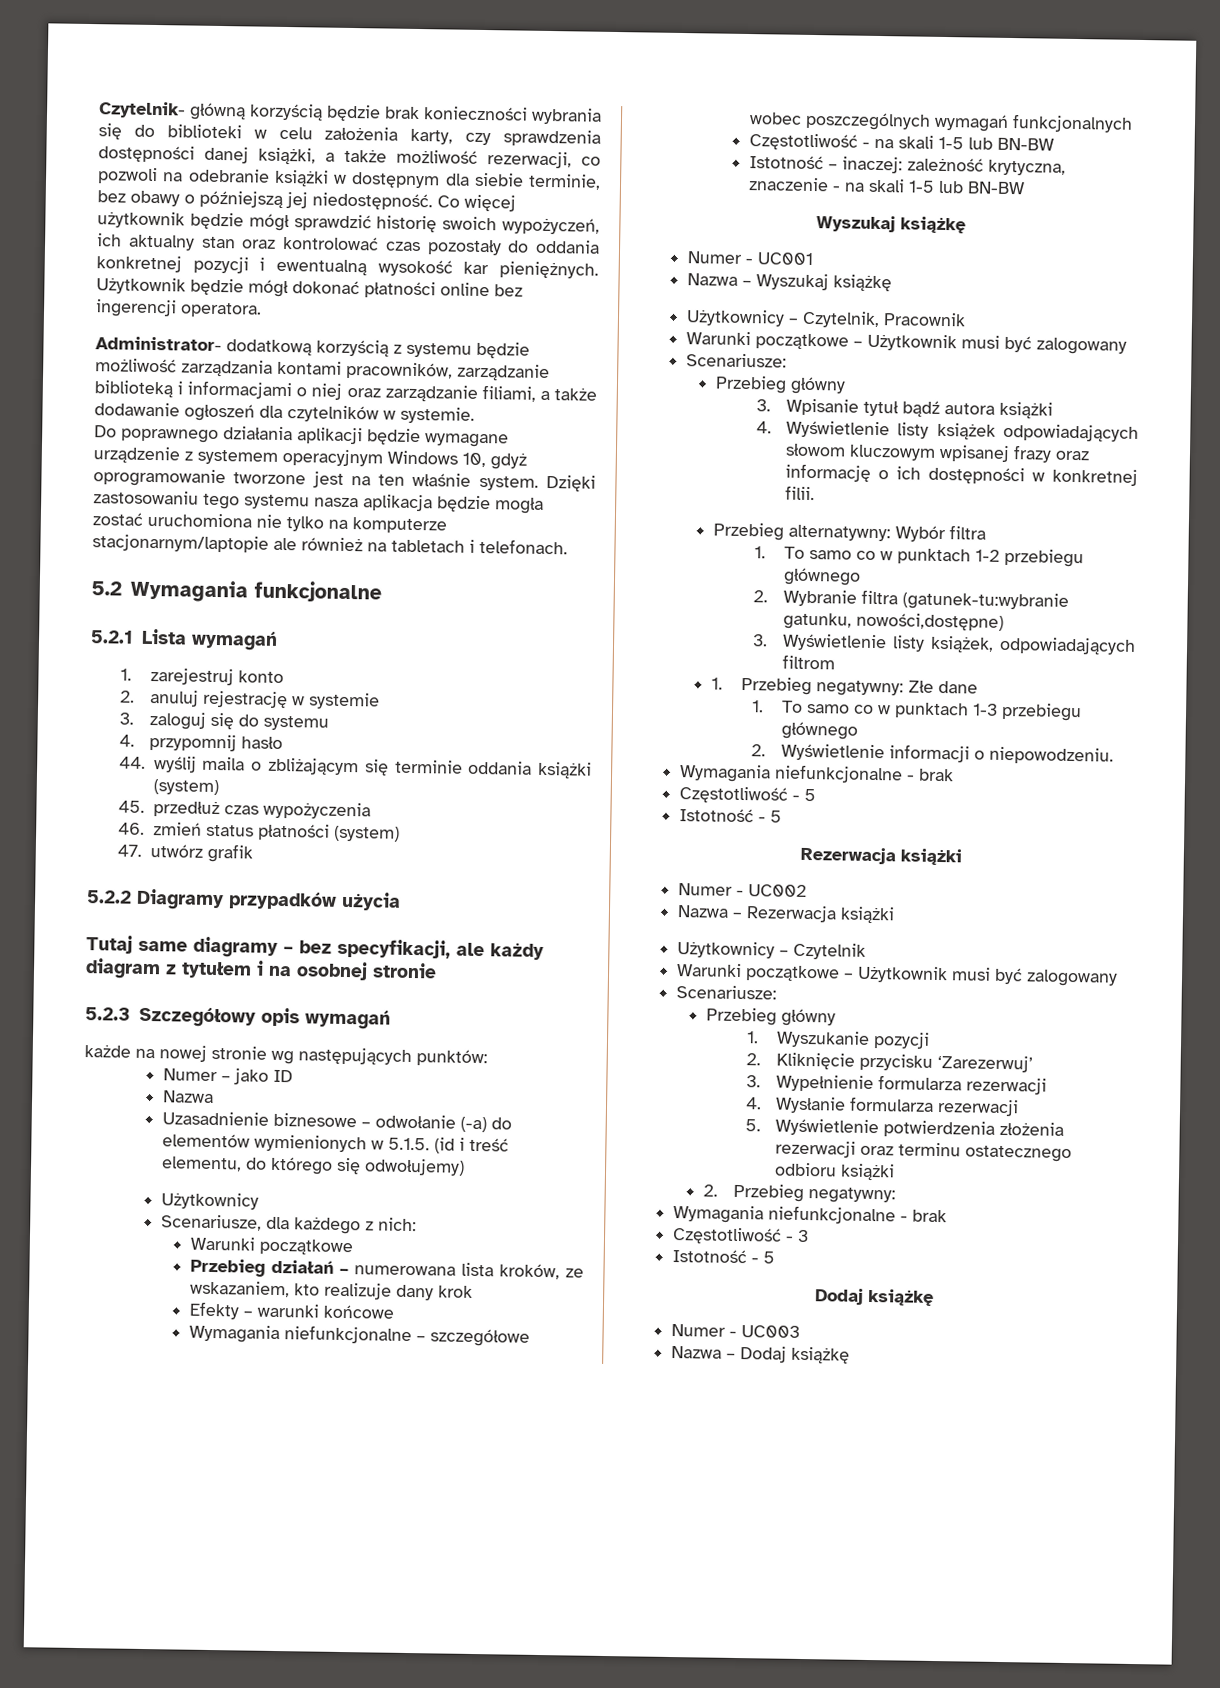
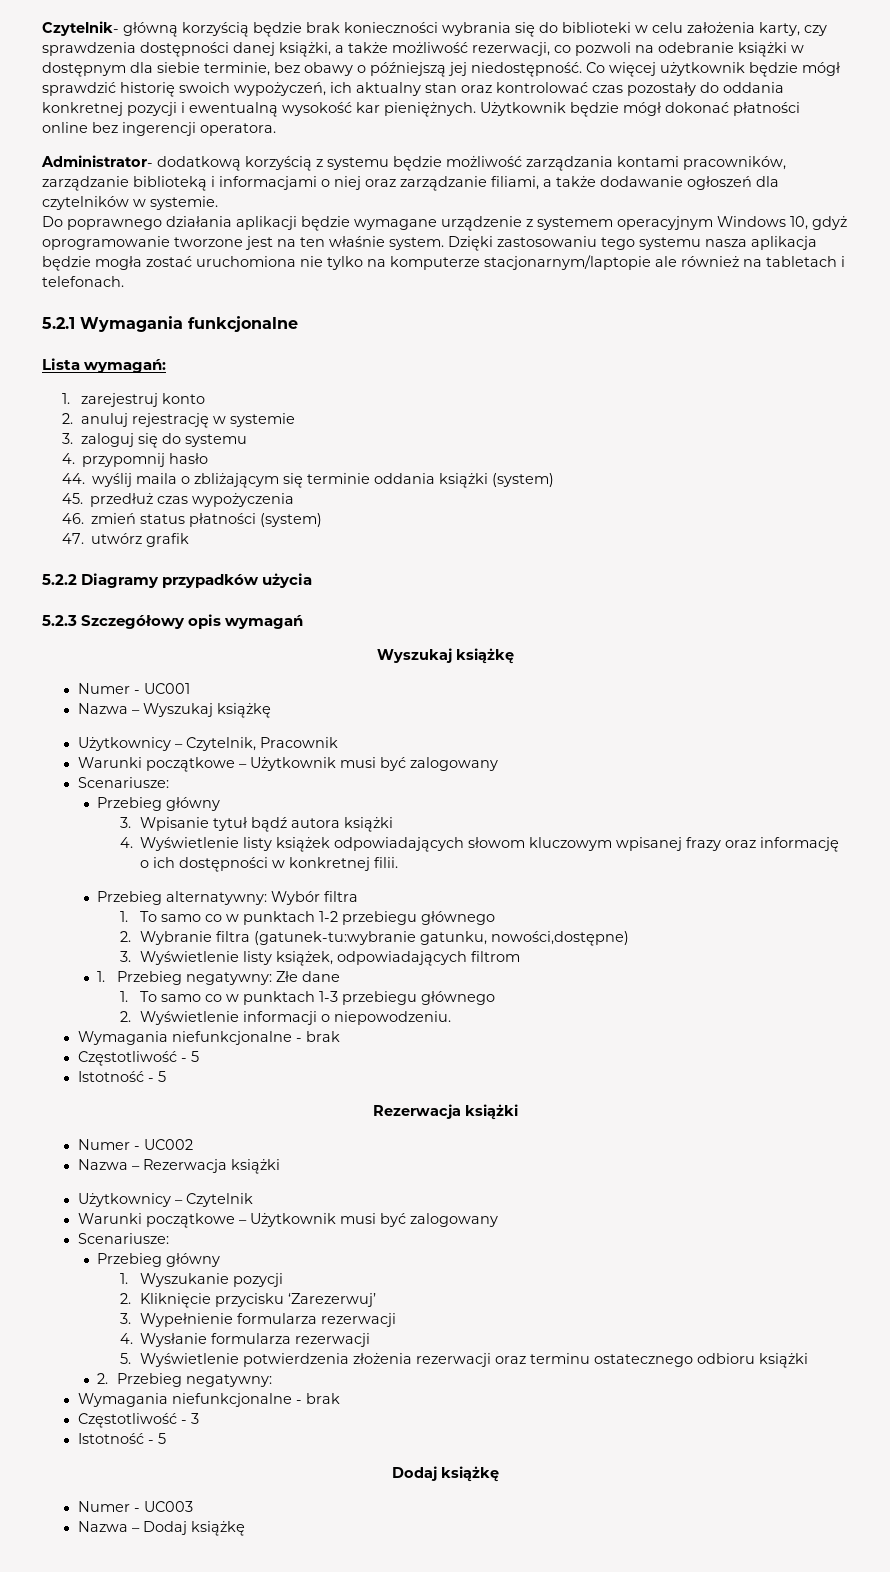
[91,581,122,596] 5.2 -> [42,317,75,329] 5.2.1
[90,628,278,651] 5.2.1 Lista wymagań -> [42,358,167,373] Lista wymagań:
[86,935,544,960] [85,958,437,981] [85,1006,391,1030] [84,1044,488,1067] [163,1068,294,1085] [163,1090,215,1104] [162,1111,513,1133] [162,1133,510,1154] [161,1156,466,1176] [161,1192,260,1210] [161,1214,418,1235] [190,1236,354,1257] [190,1258,584,1280] [190,1280,474,1301] [189,1301,395,1320] [189,1324,531,1347] [749,111,1134,133] [749,133,1055,151] [749,155,1067,176] [748,177,1026,195] Tutaj same diagramy – bez specyfikacji, ale każdy diagram z tytułem i na osobnej stronie // 5.2.3 Szczegółowy opis wymagań // każde na nowej stronie wg następujących punktów: // Numer – jako ID // Nazwa // Uzasadnienie biznesowe – odwołanie (-a) do elementów wymienionych w 5.1.5. (id i treść elementu, do którego się odwołujemy) // Użytkownicy // Scenariusze, dla każdego z nich: // Warunki początkowe // Przebieg działań – numerowana lista kroków, ze wskazaniem, kto realizuje dany krok // Efekty – warunki końcowe // Wymagania niefunkcjonalne – szczegółowe wobec poszczególnych wymagań funkcjonalnych // Częstotliwość - na skali 1-5 lub BN-BW // Istotność – inaczej: zależność krytyczna, znaczenie - na skali 1-5 lub BN-BW -> [42,614,304,629] 5.2.3 Szczegółowy opis wymagań

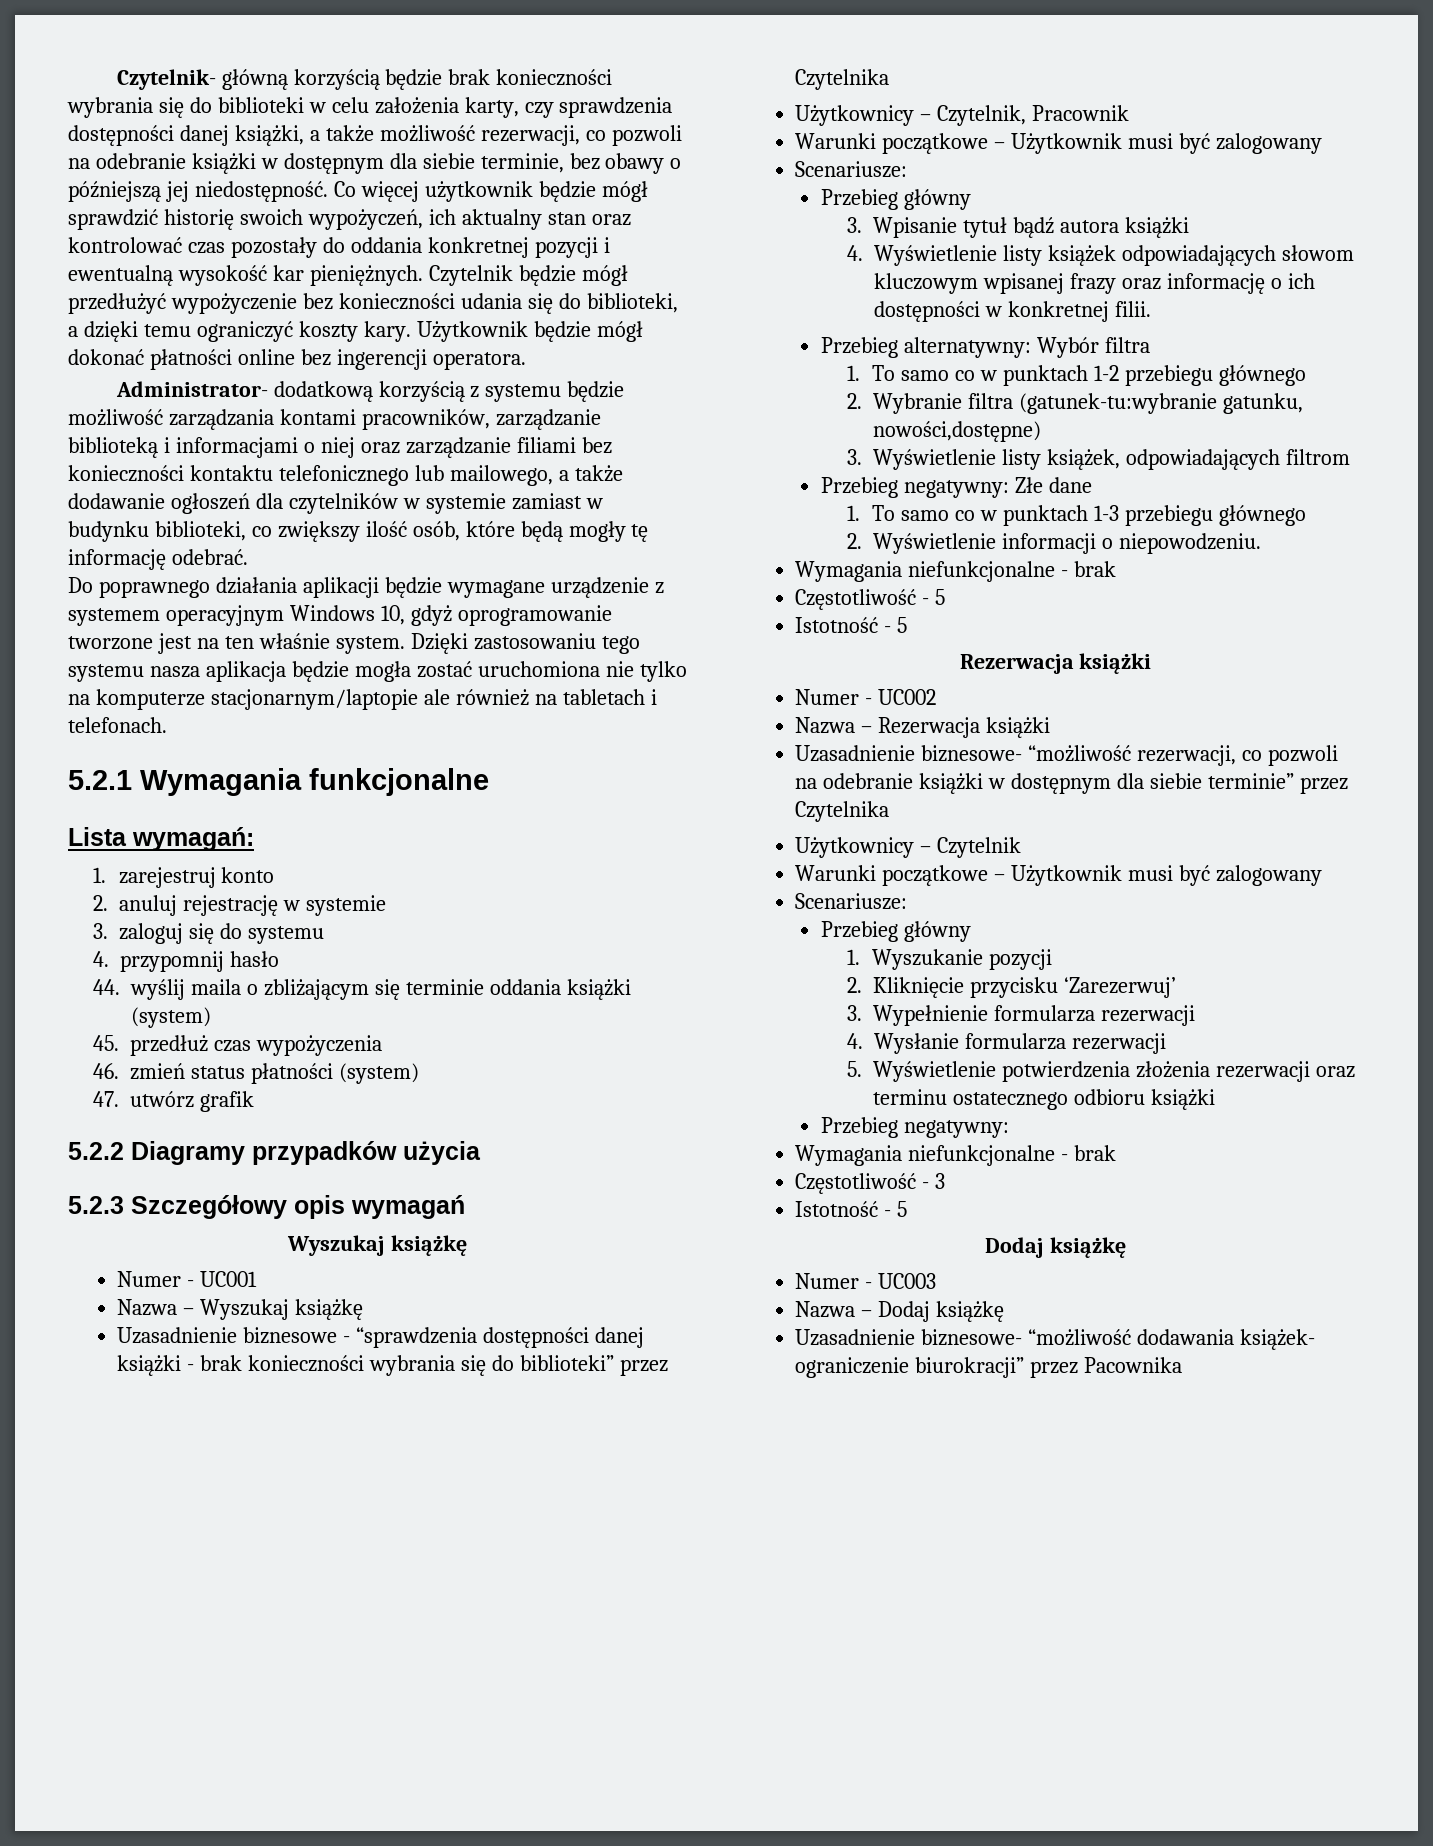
(476, 109) none -> [428,265,628,286] [68,293,678,314] [68,321,411,342] Czytelnik będzie mógł przedłużyć wypożyczenie bez konieczności udania się do biblioteki, a dzięki temu ograniczyć koszty kary.
[491,176,539,190] filiami, -> [516,437,612,454] [68,465,553,486] filiami bez konieczności kontaktu telefonicznego lub mailowego,
[150,196,218,210] systemie. -> [425,493,603,514] [68,521,649,542] [68,549,248,570] systemie zamiast w budynku biblioteki, co zwiększy ilość osób, które będą mogły tę informację odebrać.
(271, 710) none -> [117,1327,645,1348] [117,1355,668,1376] [795,69,890,90] // Uzasadnienie biznesowe - “sprawdzenia dostępności danej książki - brak konieczności wybrania się do biblioteki” przez Czytelnika
[97,971,106,982] 1. -> (1350, 457) none
(280, 1166) none -> [795,745,1339,766] [795,773,1348,794] [795,801,890,822] // Uzasadnienie biznesowe- “możliwość rezerwacji, co pozwoli na odebranie książki w dostępnym dla siebie terminie” przez Czytelnika
[97,1373,109,1384] 2. -> (1215, 1099) none
(245, 1528) none -> [795,1329,1316,1350] [795,1357,1183,1378] // Uzasadnienie biznesowe- “możliwość dodawania książek- ograniczenie biurokracji” przez Pacownika

